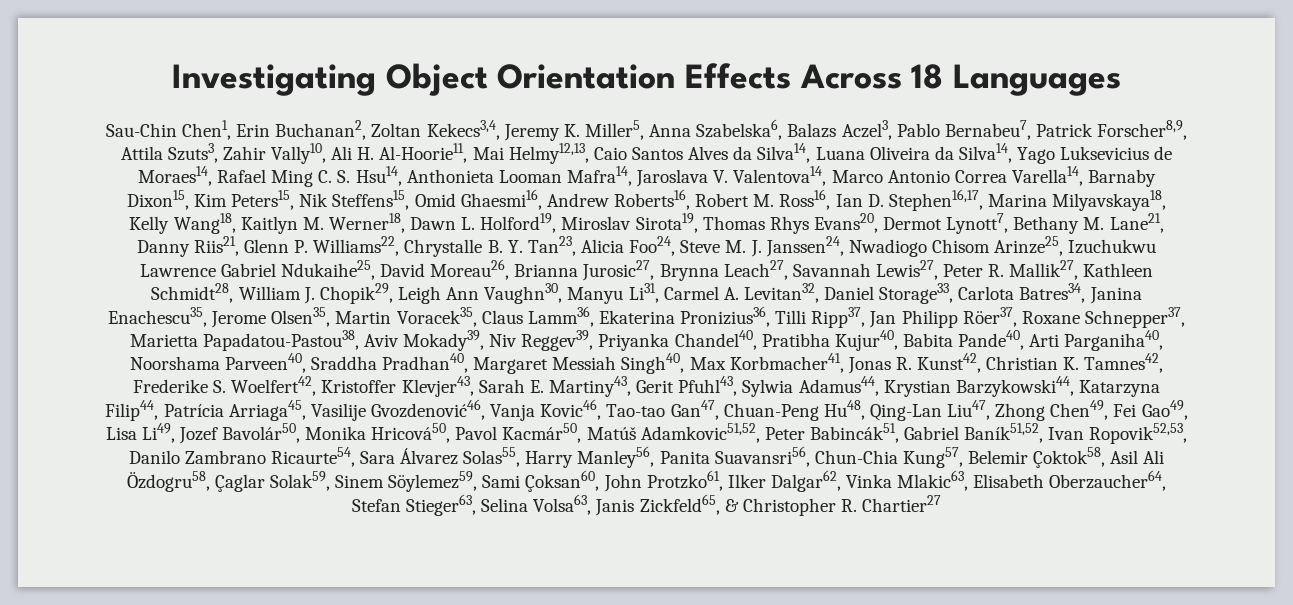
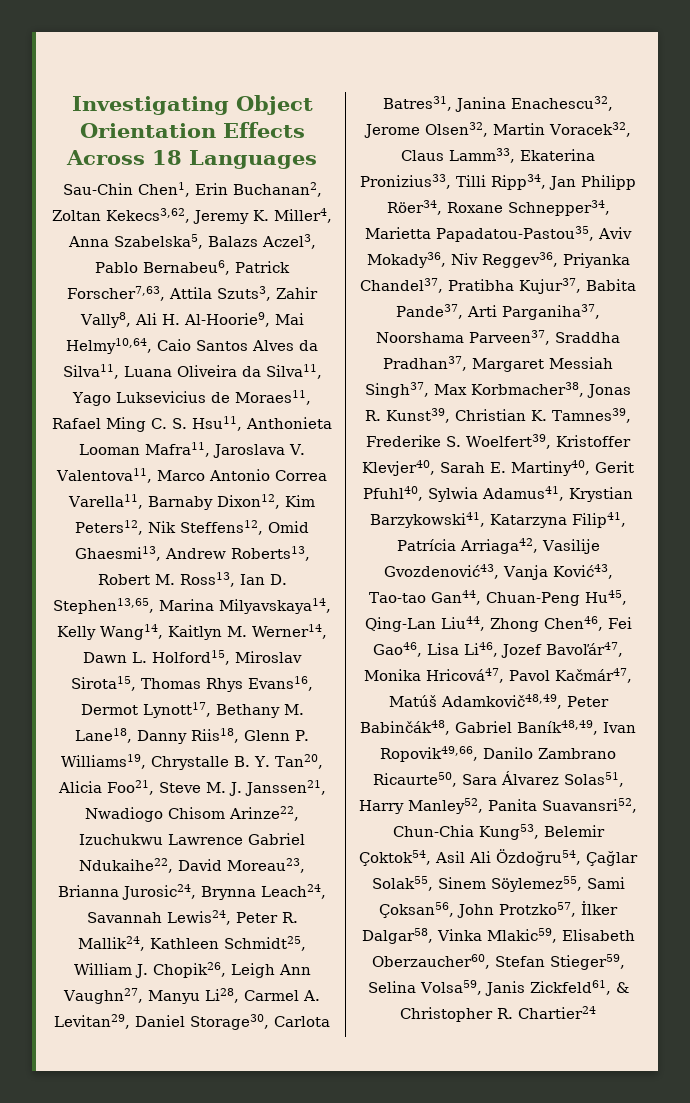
[426,120,500,140] Kekecs3,4, -> [106,208,190,223] Kekecs3,62,
[585,119,1188,140] Miller5, Anna Szabelska6, Balazs Aczel3, Pablo Bernabeu7, Patrick Forscher8,9, -> [274,208,332,223] [67,234,316,249] [95,260,290,275] [67,286,165,301] Miller4, Anna Szabelska5, Balazs Aczel3, Pablo Bernabeu6, Patrick Forscher7,63,
[271,143,327,164] Vally10, -> [79,312,131,328] Vally8,
[379,143,589,164] Al-Hoorie11, Mai Helmy12,13, -> [183,312,304,327] [66,338,152,354] Al-Hoorie9, Mai Helmy10,64,
[757,143,811,163] Silva14, -> [62,364,119,379] Silva11,
[958,143,1012,163] Silva14, -> [265,364,322,379] Silva11,
[137,166,212,186] Moraes14, -> [234,390,311,405] Moraes11,
[355,166,402,186] Hsu14, -> [192,416,242,431] Hsu11,
[567,166,632,186] Mafra14, -> [144,442,210,457] Mafra11,
[733,166,827,186] Valentova14, -> [56,468,152,483] Valentova11,
[1011,166,1157,187] [126,189,690,210] Varella14, Barnaby Dixon15, Kim Peters15, Nik Steffens15, Omid Ghaesmi16, Andrew Roberts16, -> [68,494,315,510] [75,520,309,535] [74,546,310,561] Varella11, Barnaby Dixon12, Kim Peters12, Nik Steffens12, Omid Ghaesmi13, Andrew Roberts13,
[779,189,831,210] Ross16, -> [179,572,235,587] Ross13,
[888,189,1167,211] [129,213,236,234] Stephen16,17, Marina Milyavskaya18, Kelly Wang18, -> [53,598,331,614] [56,624,163,640] Stephen13,65, Marina Milyavskaya14, Kelly Wang14,
[328,213,405,233] Werner18, -> [251,624,328,639] Werner14,
[480,213,1164,234] [136,236,239,257] Holford19, Miroslav Sirota19, Thomas Rhys Evans20, Dermot Lynott7, Bethany M. Lane21, Danny Riis21, -> [152,650,302,665] [71,676,313,692] [80,702,304,718] [74,728,239,744] Holford15, Miroslav Sirota15, Thomas Rhys Evans16, Dermot Lynott17, Bethany M. Lane18, Danny Riis18,
[313,236,400,256] Williams22, -> [61,754,147,769] Williams19,
[527,236,676,256] Tan23, Alicia Foo24, -> [275,754,323,769] [57,780,154,795] Tan20, Alicia Foo21,
[765,236,844,257] Janssen24, -> [244,780,326,796] Janssen21,
[994,236,1064,256] Arinze25, -> [229,806,299,821] Arinze22,
[280,259,1154,281] [151,283,234,303] Ndukaihe25, David Moreau26, Brianna Jurosic27, Brynna Leach27, Savannah Lewis27, Peter R. Mallik27, Kathleen Schmidt28, -> [79,858,305,873] [58,884,326,900] [86,910,298,925] [78,936,306,951] Ndukaihe22, David Moreau23, Brianna Jurosic24, Brynna Leach24, Savannah Lewis24, Peter R. Mallik24, Kathleen Schmidt25,
[319,283,393,304] Chopik29, -> [152,962,226,978] Chopik26,
[484,283,1142,304] [108,306,1185,328] [129,330,1164,351] [129,353,844,374] Vaughn30, Manyu Li31, Carmel A. Levitan32, Daniel Storage33, Carlota Batres34, Janina Enachescu35, Jerome Olsen35, Martin Voracek35, Claus Lamm36, Ekaterina Pronizius36, Tilli Ripp37, Jan Philipp Röer37, Roxane Schnepper37, Marietta Papadatou-Pastou38, Aviv Mokady39, Niv Reggev39, Priyanka Chandel40, Pratibha Kujur40, Babita Pande40, Arti Parganiha40, Noorshama Parveen40, Sraddha Pradhan40, Margaret Messiah Singh40, Max Korbmacher41, -> [63,988,320,1004] [54,1014,330,1030] [383,96,613,112] [363,122,631,138] [401,148,595,163] [360,174,636,190] [386,200,610,216] [365,226,632,242] [366,252,630,268] [360,278,636,294] [396,304,600,320] [376,330,620,345] [383,356,613,372] [365,382,584,398] Vaughn27, Manyu Li28, Carmel A. Levitan29, Daniel Storage30, Carlota Batres31, Janina Enachescu32, Jerome Olsen32, Martin Voracek32, Claus Lamm33, Ekaterina Pronizius33, Tilli Ripp34, Jan Philipp Röer34, Roxane Schnepper34, Marietta Papadatou-Pastou35, Aviv Mokady36, Niv Reggev36, Priyanka Chandel37, Pratibha Kujur37, Babita Pande37, Arti Parganiha37, Noorshama Parveen37, Sraddha Pradhan37, Margaret Messiah Singh37, Max Korbmacher38,
[917,353,982,373] Kunst42, -> [386,408,451,423] Kunst39,
[1084,353,1164,373] Tamnes42, -> [552,408,631,423] Tamnes39,
[231,376,1160,397] [105,399,1188,421] [105,423,1188,444] Woelfert42, Kristoffer Klevjer43, Sarah E. Martiny43, Gerit Pfuhl43, Sylwia Adamus44, Krystian Barzykowski44, Katarzyna Filip44, Patrícia Arriaga45, Vasilije Gvozdenović46, Vanja Kovic46, Tao-tao Gan47, Chuan-Peng Hu48, Qing-Lan Liu47, Zhong Chen49, Fei Gao49, Lisa Li49, Jozef Bavolár50, Monika Hricová50, Pavol Kacmár50, Matúš Adamkovic51,52, Peter Babincák51, Gabriel Baník51,52, Ivan Ropovik52,53, -> [466,434,631,449] [362,460,634,476] [363,486,633,502] [370,512,626,528] [396,538,600,554] [383,564,613,580] [369,590,627,606] [364,616,632,632] [373,642,623,658] [364,668,632,683] [388,694,609,709] [360,720,636,735] [380,746,478,762] Woelfert39, Kristoffer Klevjer40, Sarah E. Martiny40, Gerit Pfuhl40, Sylwia Adamus41, Krystian Barzykowski41, Katarzyna Filip41, Patrícia Arriaga42, Vasilije Gvozdenović43, Vanja Ković43, Tao-tao Gan44, Chuan-Peng Hu45, Qing-Lan Liu44, Zhong Chen46, Fei Gao46, Lisa Li46, Jozef Bavoľár47, Monika Hricová47, Pavol Kačmár47, Matúš Adamkovič48,49, Peter Babinčák48, Gabriel Baník48,49, Ivan Ropovik49,66,
[270,447,355,467] Ricaurte54, -> [372,772,457,787] Ricaurte50,
[463,446,1165,468] [126,470,1167,492] [351,494,720,516] Solas55, Harry Manley56, Panita Suavansri56, Chun-Chia Kung57, Belemir Çoktok58, Asil Ali Özdogru58, Çaglar Solak59, Sinem Söylemez59, Sami Çoksan60, John Protzko61, Ilker Dalgar62, Vinka Mlakic63, Elisabeth Oberzaucher64, Stefan Stieger63, Selina Volsa63, Janis Zickfeld65, -> [563,772,624,787] [359,798,637,814] [392,824,605,840] [359,849,638,866] [371,876,625,892] [379,901,618,918] [361,928,635,944] [371,954,625,970] [367,980,611,996] Solas51, Harry Manley52, Panita Suavansri52, Chun-Chia Kung53, Belemir Çoktok54, Asil Ali Özdoğru54, Çağlar Solak55, Sinem Söylemez55, Sami Çoksan56, John Protzko57, İlker Dalgar58, Vinka Mlakic59, Elisabeth Oberzaucher60, Stefan Stieger59, Selina Volsa59, Janis Zickfeld61,
[862,495,942,512] Chartier27 -> [518,1006,596,1019] Chartier24

